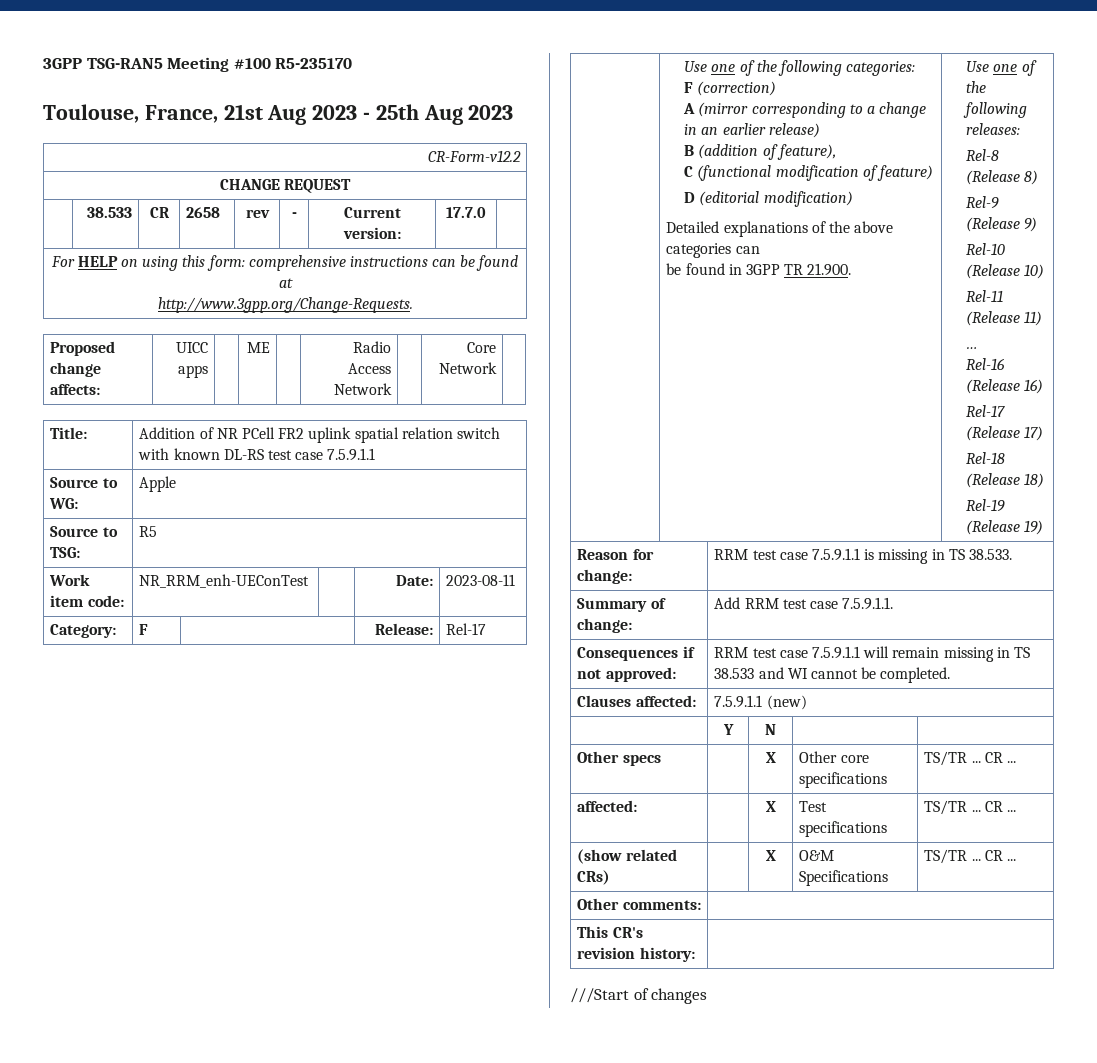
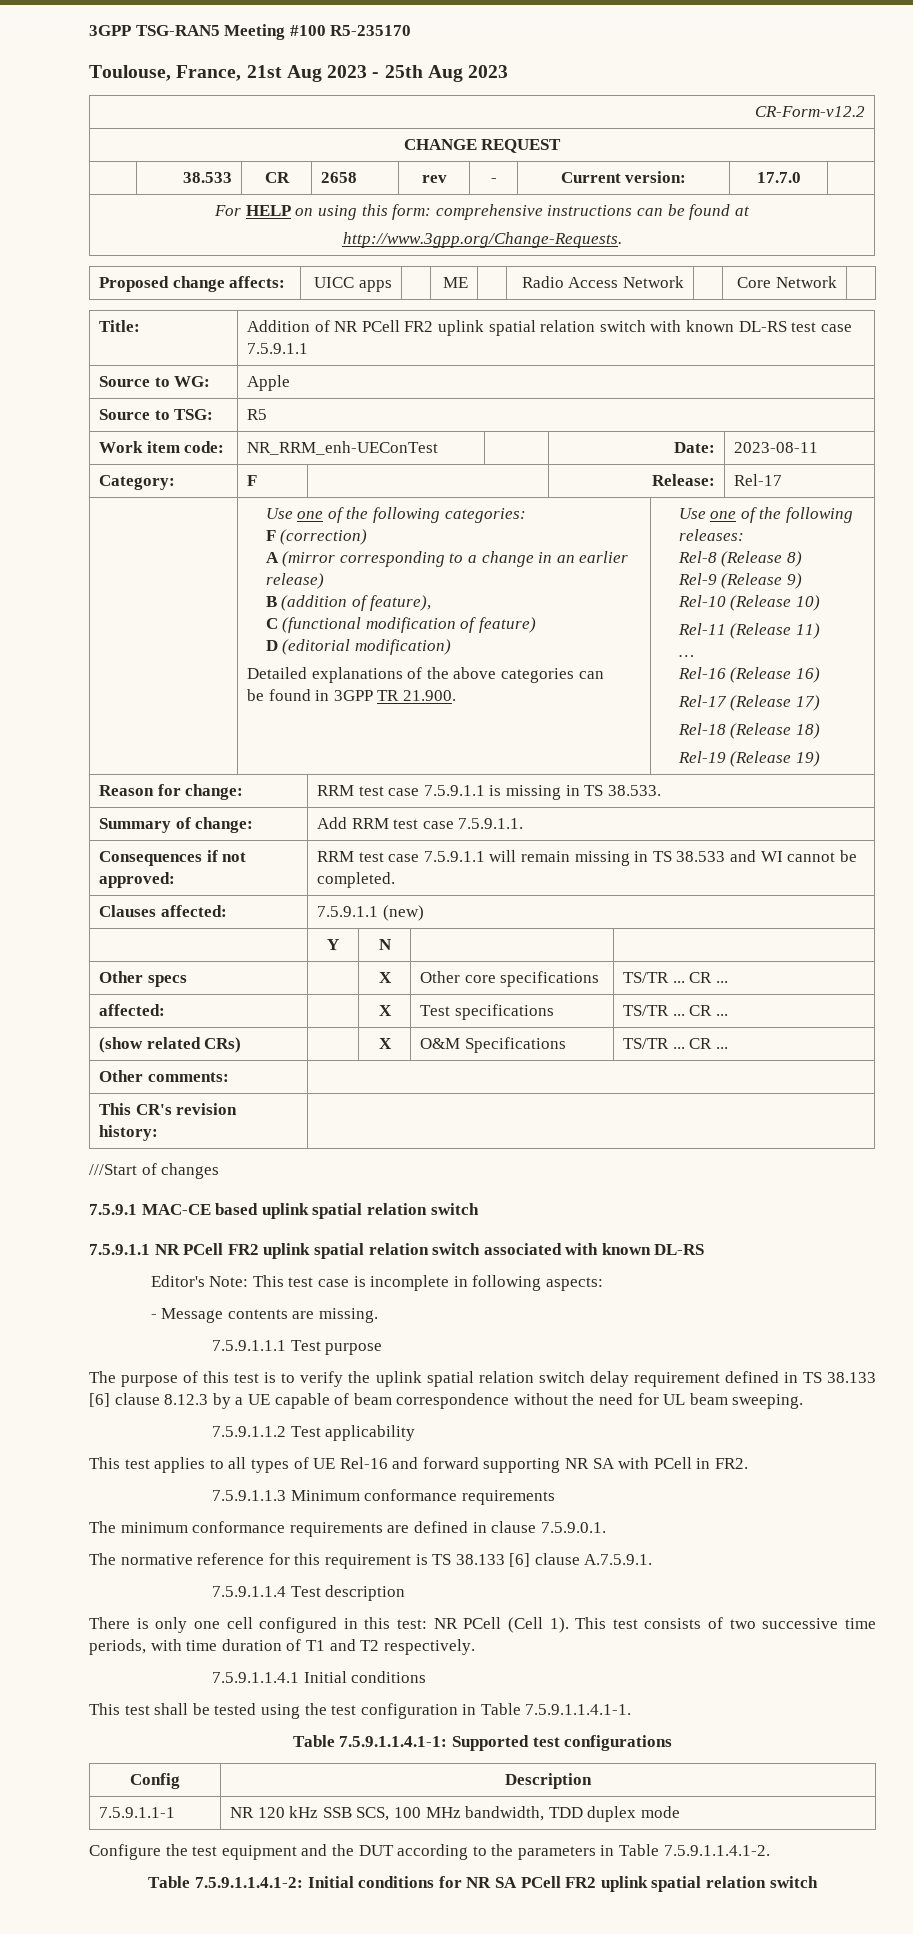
(708, 996) none -> [89,1203,479,1219] [89,1243,705,1259] [150,1275,603,1291] [150,1308,378,1323] [212,1340,383,1355] [89,1371,876,1387] [89,1393,804,1409] [212,1425,416,1441] [89,1457,749,1473] [212,1489,555,1505] [89,1521,606,1537] [89,1553,653,1569] [212,1585,406,1601] [89,1617,877,1633] [89,1639,475,1655] [212,1671,427,1683] [89,1703,632,1719] [292,1735,673,1751] [130,1773,180,1789] [505,1773,592,1789] [99,1807,176,1818] [230,1806,681,1822] [89,1844,770,1860] [148,1876,818,1892] // 7.5.9.1 MAC-CE based uplink spatial relation switch // 7.5.9.1.1 NR PCell FR2 uplink spatial relation switch associated with known DL-RS // Editor's Note: This test case is incomplete in following aspects: // - Message contents are missing. // 7.5.9.1.1.1 Test purpose // The purpose of this test is to verify the uplink spatial relation switch delay requirement defined in TS 38.133 [6] clause 8.12.3 by a UE capable of beam correspondence without the need for UL beam sweeping. // 7.5.9.1.1.2 Test applicability // This test applies to all types of UE Rel-16 and forward supporting NR SA with PCell in FR2. // 7.5.9.1.1.3 Minimum conformance requirements // The minimum conformance requirements are defined in clause 7.5.9.0.1. // The normative reference for this requirement is TS 38.133 [6] clause A.7.5.9.1. // 7.5.9.1.1.4 Test description // There is only one cell configured in this test: NR PCell (Cell 1). This test consists of two successive time periods, with time duration of T1 and T2 respectively. // 7.5.9.1.1.4.1 Initial conditions // This test shall be tested using the test configuration in Table 7.5.9.1.1.4.1-1. // Table 7.5.9.1.1.4.1-1: Supported test configurations // Config | Description // 7.5.9.1.1-1 | NR 120 kHz SSB SCS, 100 MHz bandwidth, TDD duplex mode // Configure the test equipment and the DUT according to the parameters in Table 7.5.9.1.1.4.1-2. // Table 7.5.9.1.1.4.1-2: Initial conditions for NR SA PCell FR2 uplink spatial relation switch

